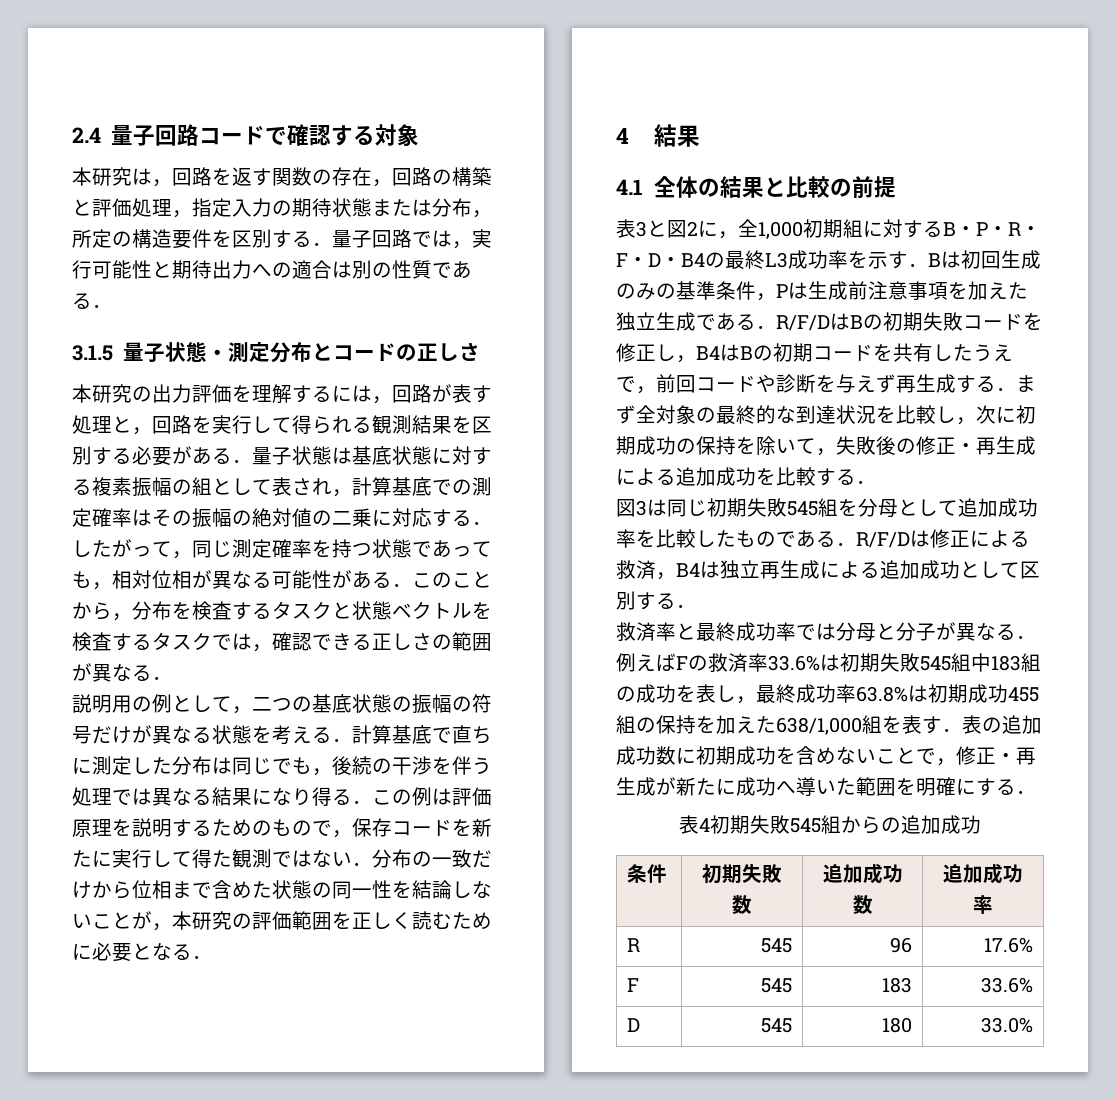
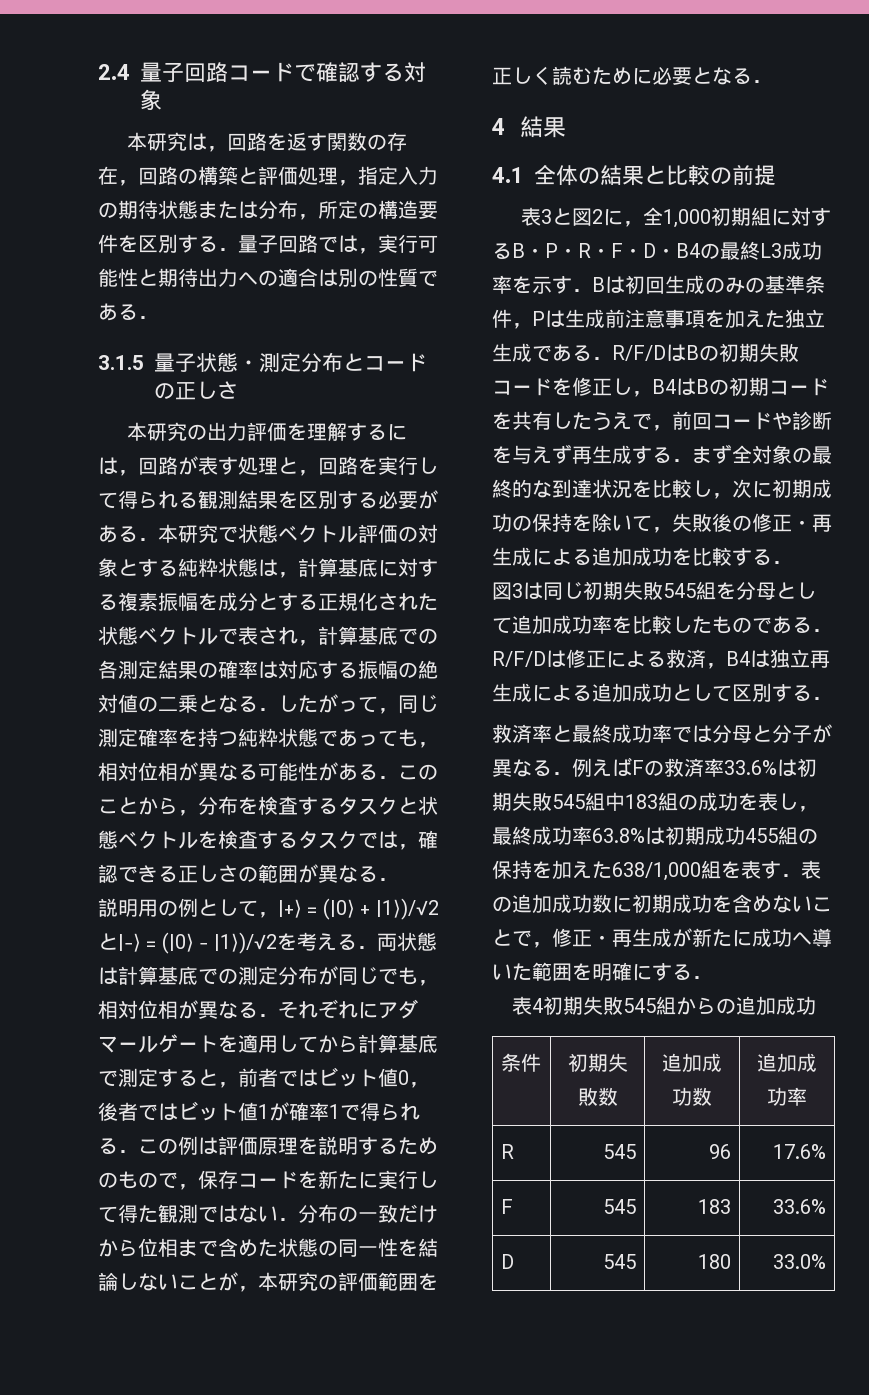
[252,446,492,465] [72,477,272,497] 量子状態は基底状態に対する複素振幅の組として -> [158,524,438,543] [98,558,438,578] [98,592,438,611] [98,626,238,645] 本研究で状態ベクトル評価の対象とする純粋状態は，計算基底に対する複素振幅を成分とする正規化された状態ベクトルで
[472,477,492,496] [72,508,192,527] 測定確率はその -> [98,660,358,679] 各測定結果の確率は対応する
[372,508,452,527] に対応す -> [198,695,238,713] とな
(372, 549) none -> [238,728,278,747] 純粋
[252,694,492,714] [72,725,252,744] 二つの基底状態の振幅の符号だけが異なる状態 -> [278,898,439,920] [98,932,277,954] |+⟩ = (|0⟩ + |1⟩)/√2と|−⟩ = (|0⟩ − |1⟩)/√2
[352,725,492,744] [72,756,492,776] [72,787,332,806] 計算基底で直ちに測定した分布は同じでも，後続の干渉を伴う処理では異なる結果になり得 -> [376,932,437,951] [98,966,438,986] [98,999,418,1019] [98,1034,438,1053] [98,1067,429,1088] [98,1101,420,1121] 両状態は計算基底での測定分布が同じでも，相対位相が異なる．それぞれにアダマールゲートを適用してから計算基底で測定すると，前者ではビット値0，後者ではビット値1が確率1で得られ

